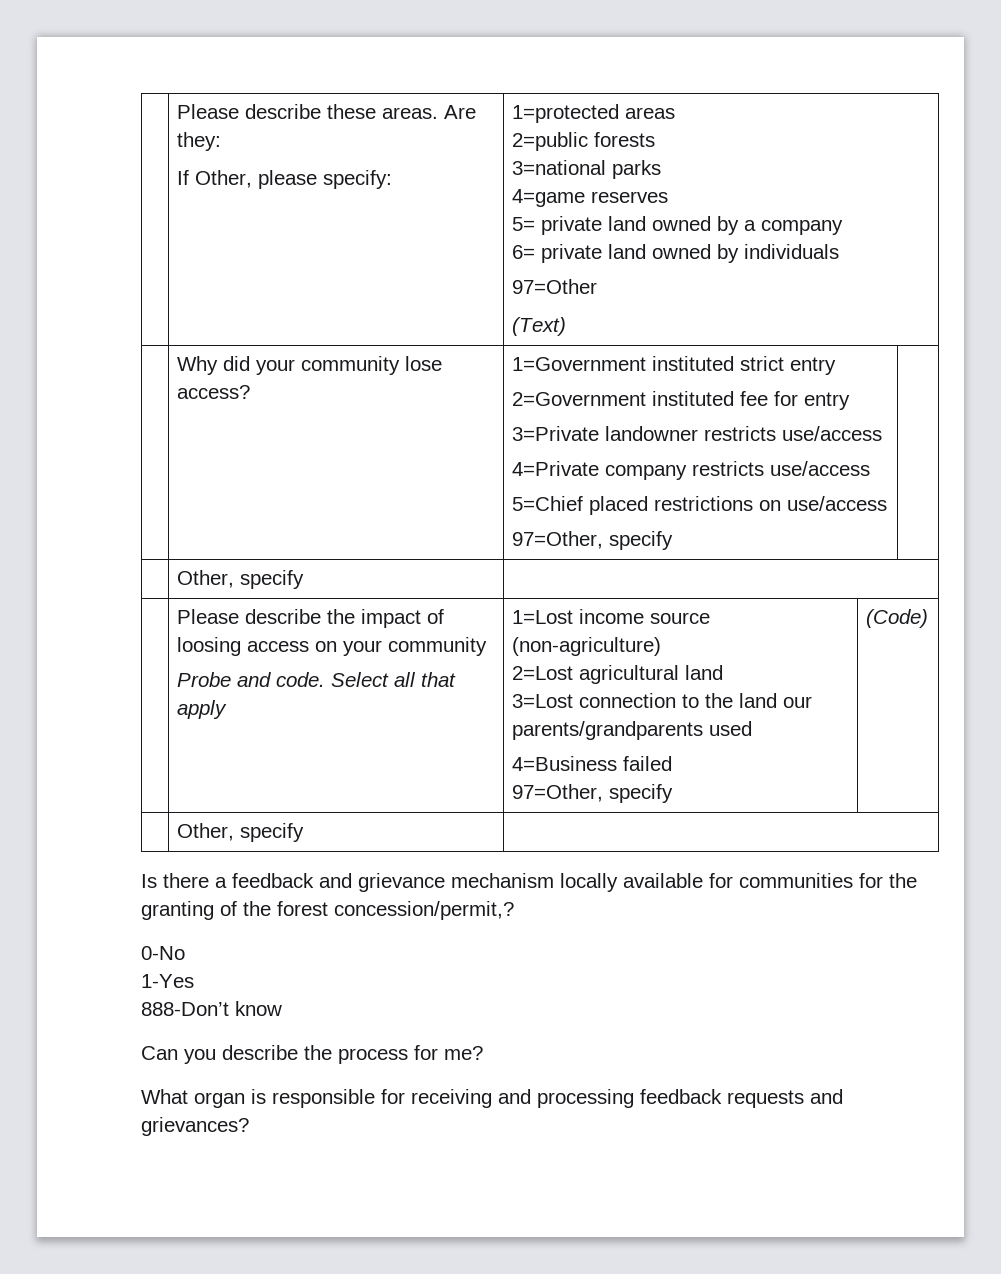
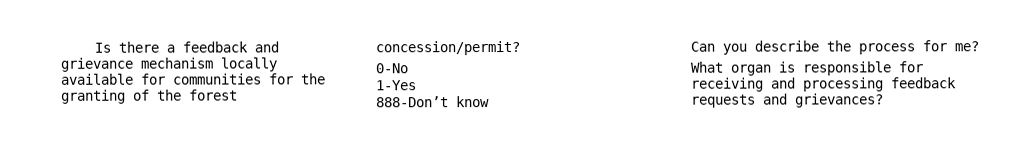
[176,104,476,119] [176,132,221,151] [176,170,392,189] [511,104,675,123] [511,132,655,151] [511,160,661,179] [511,189,668,207] [511,216,843,235] [511,244,839,263] [511,279,597,294] [511,317,566,336] [176,356,442,375] [176,385,250,399] [511,356,836,375] [511,391,850,410] [511,426,882,441] [511,461,870,480] [511,496,887,515] [511,531,673,550] [176,570,304,589] [176,609,444,628] [176,637,487,656] [176,672,456,687] [176,700,227,719] [511,609,710,624] [511,637,661,656] [511,665,723,684] [511,693,812,708] [511,721,752,740] [511,756,672,771] [511,784,673,803] [865,609,928,628] [176,823,304,842] | Please describe these areas. Are they: // If Other, please specify: | 1=protected areas // 2=public forests // 3=national parks // 4=game reserves // 5= private land owned by a company // 6= private land owned by individuals // 97=Other // (Text) // | Why did your community lose access? | 1=Government instituted strict entry // 2=Government instituted fee for entry // 3=Private landowner restricts use/access // 4=Private company restricts use/access // 5=Chief placed restrictions on use/access // 97=Other, specify | // | Other, specify | // | Please describe the impact of loosing access on your community // Probe and code. Select all that apply | 1=Lost income source (non-agriculture) // 2=Lost agricultural land // 3=Lost connection to the land our parents/grandparents used // 4=Business failed // 97=Other, specify | (Code) // | Other, specify | // -> (93, 47) none
[334,901,514,920] concession/permit,? -> [375,40,520,56] concession/permit?

